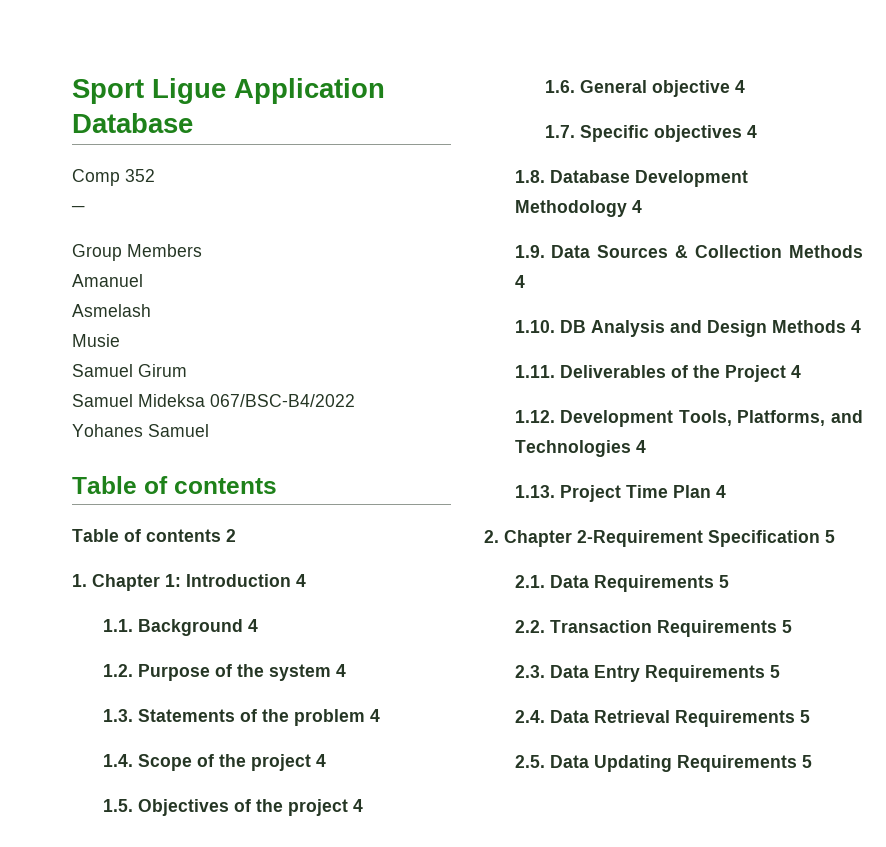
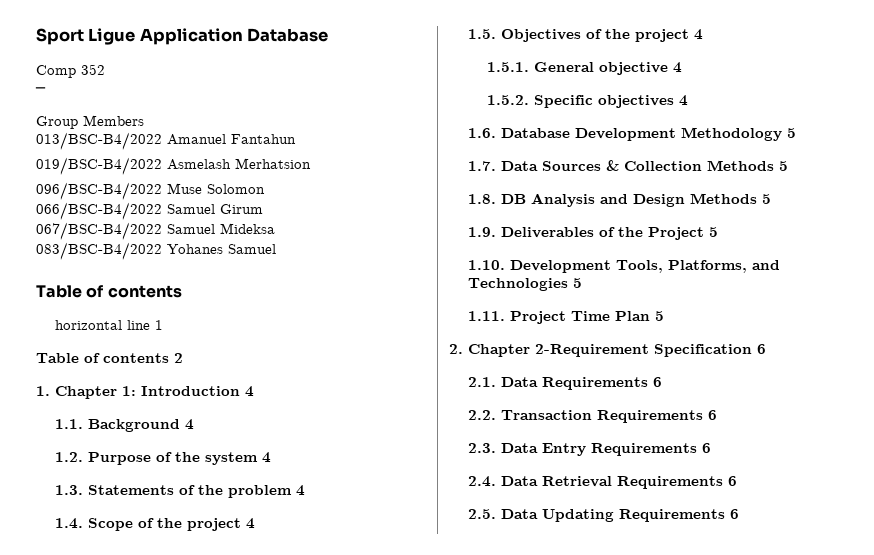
(202, 250) none -> [36,132,162,150] 013/BSC-B4/2022
(143, 280) // -> [231,134,296,144] [36,157,162,175] Fantahun // 019/BSC-B4/2022
[72,334,120,347] // Musie // -> [235,158,311,169] [36,182,265,200] [36,202,162,220] Merhatsion // 096/BSC-B4/2022 Muse Solomon // 066/BSC-B4/2022
(187, 370) none -> [36,222,162,240] 067/BSC-B4/2022
[210,394,355,407] 067/BSC-B4/2022 // -> [36,242,162,260] // 083/BSC-B4/2022
(277, 486) none -> [54,320,163,330] // horizontal line 1
[545,80,576,93] 1.6. -> [486,62,529,72] 1.5.1.
[545,125,576,138] 1.7. -> [486,95,529,105] 1.5.2.
[514,170,545,183] 1.8. -> [467,128,496,138] 1.6.
[631,200,642,213] [514,245,545,258] 4 // 1.9. -> [786,128,796,138] [467,161,496,171] 5 // 1.7.
[514,275,525,288] [514,320,555,333] 4 // 1.10. -> [778,161,788,171] [467,194,496,204] 5 // 1.8.
[850,320,861,333] [514,365,555,378] 4 // 1.11. -> [761,194,771,204] [467,227,496,237] 5 // 1.9.
[790,365,801,378] [514,410,555,423] 4 // 1.12. -> [708,227,718,237] [467,260,505,270] 5 // 1.10.
[635,440,646,453] [514,485,555,498] 4 // 1.13. -> [572,278,582,288] [467,311,505,321] 5 // 1.11.
[715,485,726,498] 4 -> [654,311,664,321] 5
[825,530,835,543] 5 -> [757,344,766,354] 6
[718,575,729,588] 5 -> [652,377,662,387] 6
[781,620,792,633] 5 -> [707,410,717,420] 6
[769,665,780,678] 5 -> [701,443,711,453] 6
[799,710,810,723] 5 -> [727,476,737,486] 6
[801,755,812,768] 5 -> [729,509,739,519] 6

